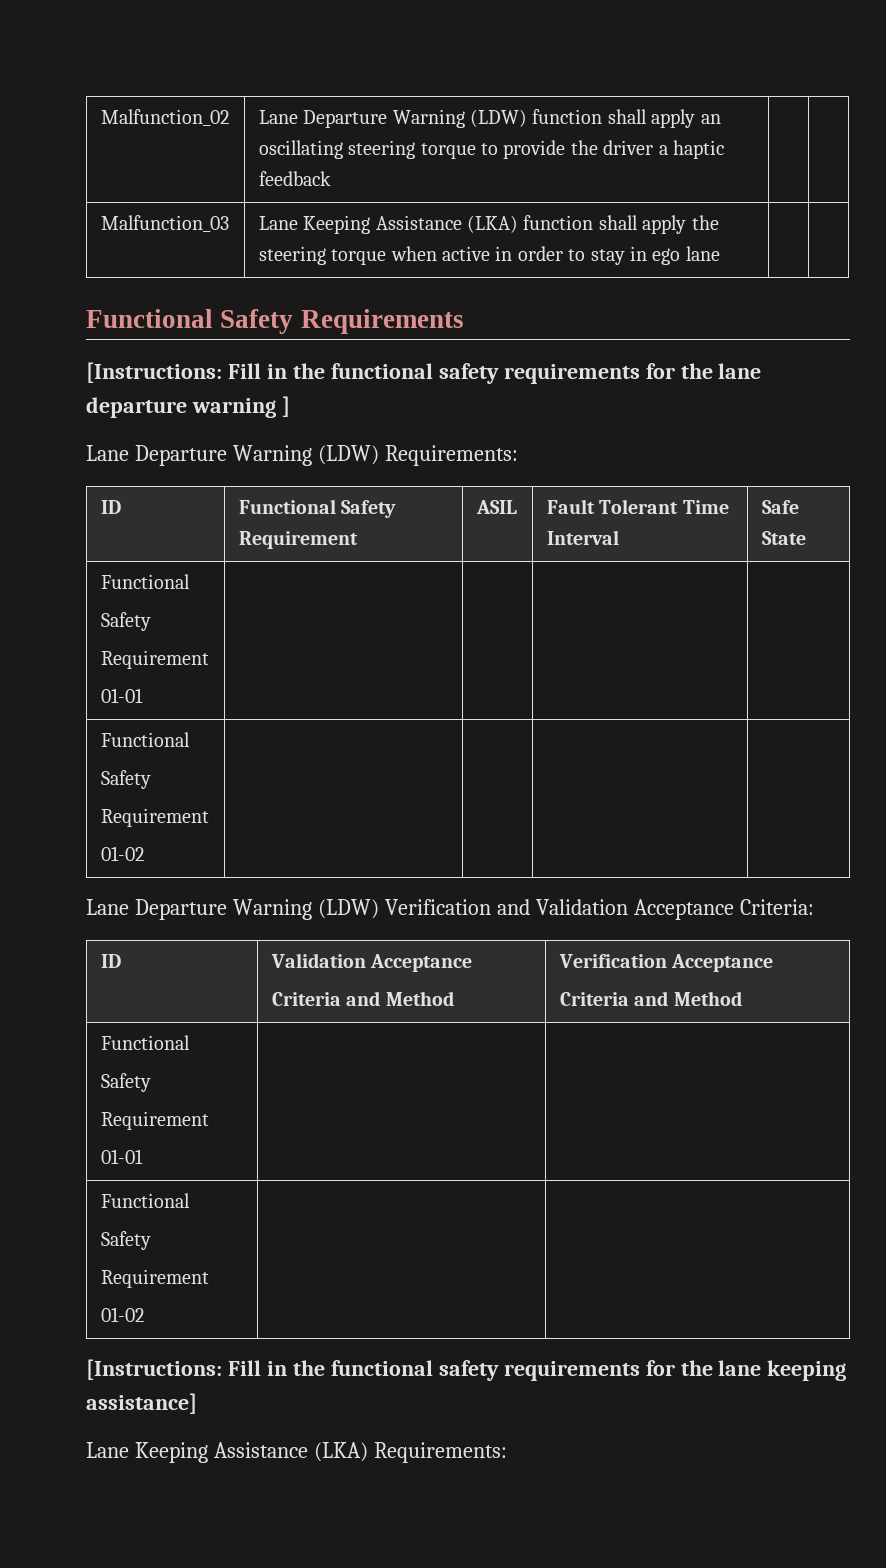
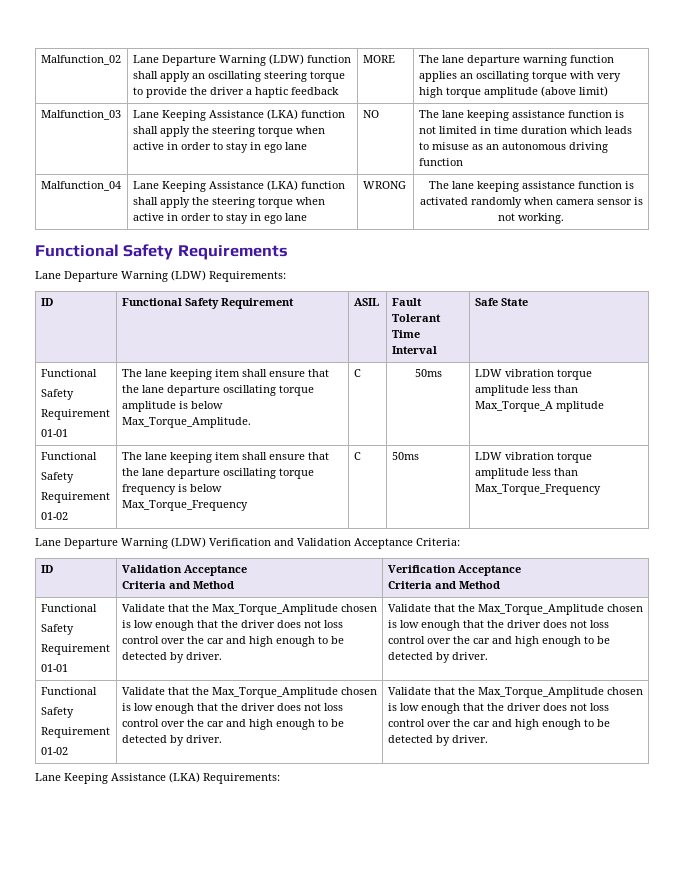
(331, 178) | -> [362,55,395,63] [418,55,614,66] [418,71,621,82] [418,86,608,98] MORE | The lane departure warning function applies an oscillating torque with very high torque amplitude (above limit)
[86,309,464,334] [86,362,762,384] [86,396,290,418] | // Functional Safety Requirements // [Instructions: Fill in the functional safety requirements for the lane departure warning ] -> [362,110,379,118] [418,110,624,121] [418,126,632,134] [418,142,608,153] [418,158,463,166] [40,181,121,191] [132,180,345,192] [132,197,325,208] [132,213,307,224] [362,181,406,189] [428,181,634,192] [419,197,643,208] [498,213,564,224] [35,244,288,260] NO | The lane keeping assistance function is not limited in time duration which leads to misuse as an autonomous driving function // Malfunction_04 | Lane Keeping Assistance (LKA) function shall apply the steering torque when active in order to stay in ego lane | WRONG | The lane keeping assistance function is activated randomly when camera sensor is not working. // Functional Safety Requirements
[100,732,190,747] [100,770,151,789] [100,808,209,827] [100,846,144,861] | | | // Functional // Safety // Requirement // 01-02 | | | | -> [121,369,329,380] [121,385,314,396] [121,401,223,412] [121,417,251,428] [353,369,361,377] [414,369,442,377] [474,369,592,380] [474,385,578,396] [474,401,604,412] [40,452,97,460] [40,472,74,483] [40,492,110,503] [40,512,68,520] [121,452,329,463] [121,468,314,479] [121,484,222,495] [121,500,248,511] [353,452,361,460] [391,452,419,460] [474,452,592,463] [474,468,578,479] [474,484,601,495] The lane keeping item shall ensure that the lane departure oscillating torque amplitude is below Max_Torque_Amplitude. | C | 50ms | LDW vibration torque amplitude less than Max_Torque_A mplitude // Functional // Safety // Requirement // 01-02 | The lane keeping item shall ensure that the lane departure oscillating torque frequency is below Max_Torque_Frequency | C | 50ms | LDW vibration torque amplitude less than Max_Torque_Frequency
[100,1193,190,1208] [100,1231,151,1250] [100,1269,209,1288] [100,1307,144,1322] [86,1359,847,1381] [86,1393,197,1414] | // Functional // Safety // Requirement // 01-02 | | // [Instructions: Fill in the functional safety requirements for the lane keeping assistance] -> [121,604,377,615] [121,620,343,631] [121,636,344,647] [121,652,222,663] [387,604,643,615] [387,620,609,631] [387,636,610,647] [387,652,488,663] [40,687,97,695] [40,707,74,718] [40,727,110,738] [40,747,68,755] [121,687,377,698] [121,703,343,714] [121,719,344,730] [121,735,222,746] [387,687,643,698] [387,703,609,714] [387,719,610,730] [387,735,488,746] Validate that the Max_Torque_Amplitude chosen is low enough that the driver does not loss control over the car and high enough to be detected by driver. | Validate that the Max_Torque_Amplitude chosen is low enough that the driver does not loss control over the car and high enough to be detected by driver. // Functional // Safety // Requirement // 01-02 | Validate that the Max_Torque_Amplitude chosen is low enough that the driver does not loss control over the car and high enough to be detected by driver. | Validate that the Max_Torque_Amplitude chosen is low enough that the driver does not loss control over the car and high enough to be detected by driver.

